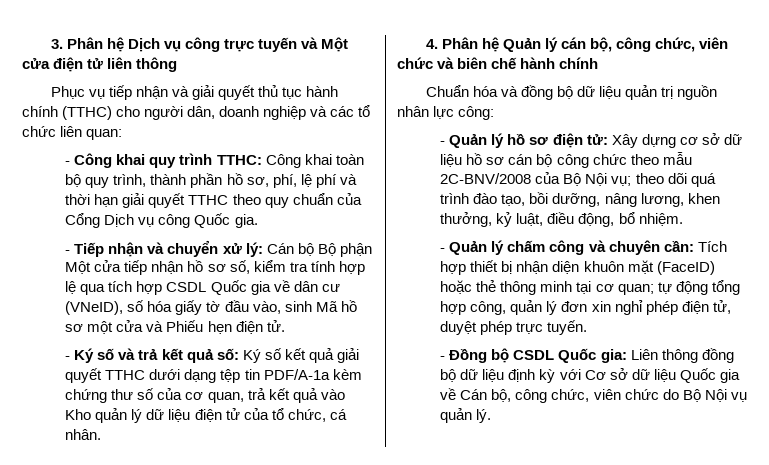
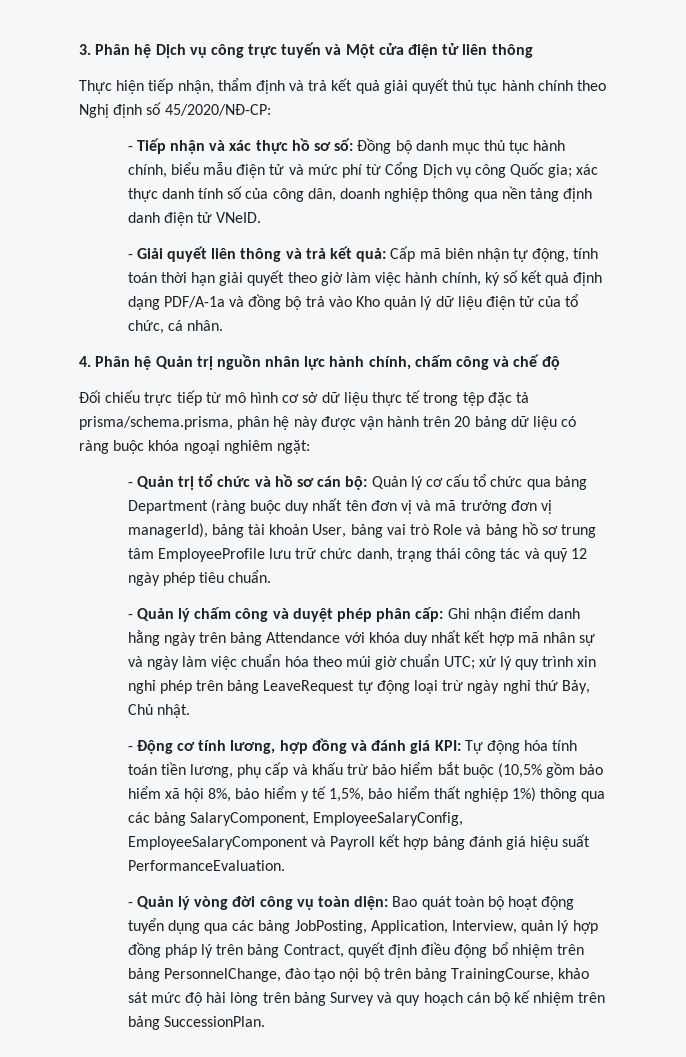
[50,85,189,100] Phục vụ tiếp nhận và -> [79,78,380,94] Thực hiện tiếp nhận, thẩm định và trả kết quả
[62,105,371,120] [22,126,123,140] [65,153,364,168] [65,173,357,188] [65,193,362,208] (TTHC) cho người dân, doanh nghiệp và các tổ chức liên quan: // - Công khai quy trình TTHC: Công khai toàn bộ quy trình, thành phần hồ sơ, phí, lệ phí và thời hạn giải quyết TTHC theo quy chuẩn của -> [576,80,606,91] [79,102,271,118] [127,138,566,154] [127,162,382,178] theo Nghị định số 45/2020/NĐ-CP: // - Tiếp nhận và xác thực hồ sơ số: Đồng bộ danh mục thủ tục hành chính, biểu mẫu điện tử và mức phí từ
[234,214,258,228] [65,240,372,257] [65,260,365,275] [65,280,340,295] [65,300,357,315] [65,320,285,334] [65,348,359,363] [65,368,362,383] [65,388,318,403] gia. // - Tiếp nhận và chuyển xử lý: Cán bộ Bộ phận Một cửa tiếp nhận hồ sơ số, kiểm tra tính hợp lệ qua tích hợp CSDL Quốc gia về dân cư (VNeID), số hóa giấy tờ đầu vào, sinh Mã hồ sơ một cửa và Phiếu hẹn điện tử. // - Ký số và trả kết quả số: Ký số kết quả giải quyết TTHC dưới dạng tệp tin PDF/A-1a kèm chứng thư số của cơ quan, trả kết quả -> [548,164,599,178] [127,186,593,202] [127,212,262,226] [127,246,599,262] [127,270,603,286] [127,294,325,310] gia; xác thực danh tính số của công dân, doanh nghiệp thông qua nền tảng định danh điện tử VNeID. // - Giải quyết liên thông và trả kết quả: Cấp mã biên nhận tự động, tính toán thời hạn giải quyết theo giờ làm việc hành chính, ký số kết quả định dạng PDF/A-1a và đồng bộ trả
[544,37,729,52] [397,57,599,69] [425,85,718,100] [397,106,495,120] [440,133,742,148] [440,152,692,168] [440,172,716,187] [440,192,720,207] [440,212,683,227] lý cán bộ, công chức, viên chức và biên chế hành chính // Chuẩn hóa và đồng bộ dữ liệu quản trị nguồn nhân lực công: // - Quản lý hồ sơ điện tử: Xây dựng cơ sở dữ liệu hồ sơ cán bộ công chức theo mẫu 2C-BNV/2008 của Bộ Nội vụ; theo dõi quá trình đào tạo, bồi dưỡng, nâng lương, khen thưởng, kỷ luật, điều động, bổ nhiệm. -> [196,354,560,370] [79,390,529,406] [79,416,577,430] [79,440,310,454] [127,474,587,490] [127,498,552,514] [127,522,597,538] [127,548,587,562] [127,570,272,586] trị nguồn nhân lực hành chính, chấm công và chế độ // Đối chiếu trực tiếp từ mô hình cơ sở dữ liệu thực tế trong tệp đặc tả prisma/schema.prisma, phân hệ này được vận hành trên 20 bảng dữ liệu có ràng buộc khóa ngoại nghiêm ngặt: // - Quản trị tổ chức và hồ sơ cán bộ: Quản lý cơ cấu tổ chức qua bảng Department (ràng buộc duy nhất tên đơn vị và mã trưởng đơn vị managerId), bảng tài khoản User, bảng vai trò Role và bảng hồ sơ trung tâm EmployeeProfile lưu trữ chức danh, trạng thái công tác và quỹ 12 ngày phép tiêu chuẩn.
[608,240,727,255] [440,260,715,275] [440,280,740,295] [440,300,731,315] [440,320,588,335] [440,348,734,363] [440,368,740,383] [440,388,747,403] [440,408,492,423] chuyên cần: Tích hợp thiết bị nhận diện khuôn mặt (FaceID) hoặc thẻ thông minh tại cơ quan; tự động tổng hợp công, quản lý đơn xin nghỉ phép điện tử, duyệt phép trực tuyến. // - Đồng bộ CSDL Quốc gia: Liên thông đồng bộ dữ liệu định kỳ với Cơ sở dữ liệu Quốc gia về Cán bộ, công chức, viên chức do Bộ Nội vụ quản lý. -> [292,606,581,622] [127,630,596,646] [127,654,597,670] [127,680,590,694] [127,704,190,718] [127,738,578,754] [127,762,604,778] [127,786,606,802] [127,812,464,826] [127,834,591,850] [127,860,285,871] [127,896,575,910] [127,918,598,934] [127,942,584,958] [127,968,590,982] [127,990,606,1006] [127,1016,265,1030] duyệt phép phân cấp: Ghi nhận điểm danh hằng ngày trên bảng Attendance với khóa duy nhất kết hợp mã nhân sự và ngày làm việc chuẩn hóa theo múi giờ chuẩn UTC; xử lý quy trình xin nghỉ phép trên bảng LeaveRequest tự động loại trừ ngày nghỉ thứ Bảy, Chủ nhật. // - Động cơ tính lương, hợp đồng và đánh giá KPI: Tự động hóa tính toán tiền lương, phụ cấp và khấu trừ bảo hiểm bắt buộc (10,5% gồm bảo hiểm xã hội 8%, bảo hiểm y tế 1,5%, bảo hiểm thất nghiệp 1%) thông qua các bảng SalaryComponent, EmployeeSalaryConfig, EmployeeSalaryComponent và Payroll kết hợp bảng đánh giá hiệu suất PerformanceEvaluation. // - Quản lý vòng đời công vụ toàn diện: Bao quát toàn bộ hoạt động tuyển dụng qua các bảng JobPosting, Application, Interview, quản lý hợp đồng pháp lý trên bảng Contract, quyết định điều động bổ nhiệm trên bảng PersonnelChange, đào tạo nội bộ trên bảng TrainingCourse, khảo sát mức độ hài lòng trên bảng Survey và quy hoạch cán bộ kế nhiệm trên bảng SuccessionPlan.

